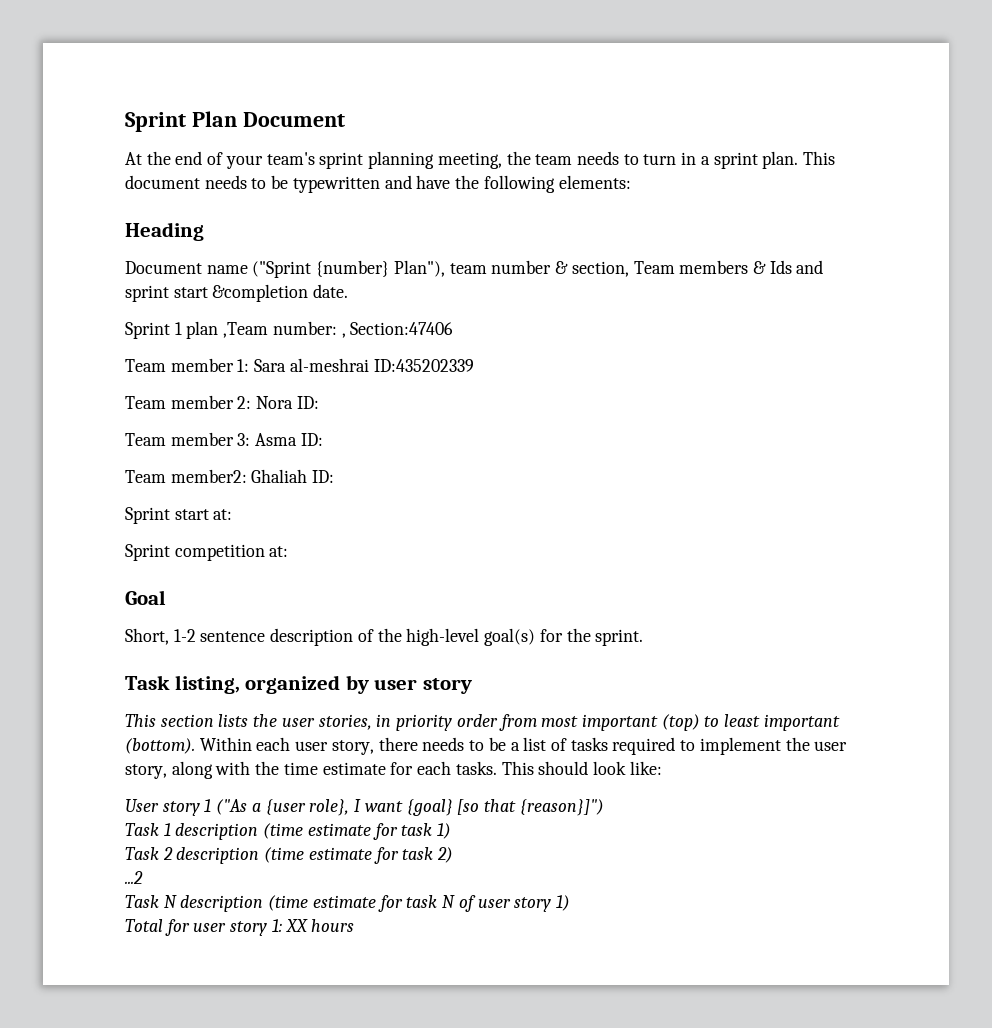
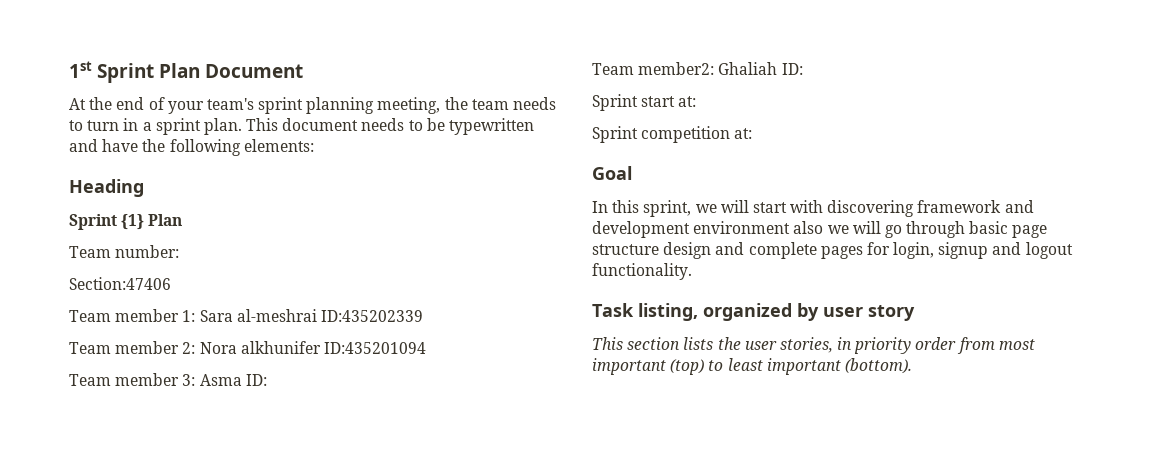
(125, 122) none -> [69,61,92,78] 1st
[125,260,824,278] [125,284,349,302] [125,321,346,339] Document name ("Sprint {number} Plan"), team number & section, Team members & Ids and sprint start &completion date. // Sprint 1 plan ,Team number: , -> [69,214,183,230] [69,245,180,258] Sprint {1} Plan // Team number: //
[296,396,319,409] ID: -> [240,341,426,354] alkhunifer ID:435201094
[125,628,644,646] Short, 1-2 sentence description of the high-level goal(s) for the sprint. -> [592,200,1034,217] [592,221,1048,238] [592,242,1073,259] [592,263,692,280] In this sprint, we will start with discovering framework and development environment also we will go through basic page structure design and complete pages for login, signup and logout functionality.
[199,737,848,755] [125,761,662,779] [125,799,604,816] [125,823,452,840] [125,847,454,864] [125,871,143,884] [125,895,570,912] [125,919,355,936] Within each user story, there needs to be a list of tasks required to implement the user story, along with the time estimate for each tasks. This should look like: // User story 1 ("As a {user role}, I want {goal} [so that {reason}]") // Task 1 description (time estimate for task 1) // Task 2 description (time estimate for task 2) // ...2 // Task N description (time estimate for task N of user story 1) // Total for user story 1: XX hours -> (912, 366) none

